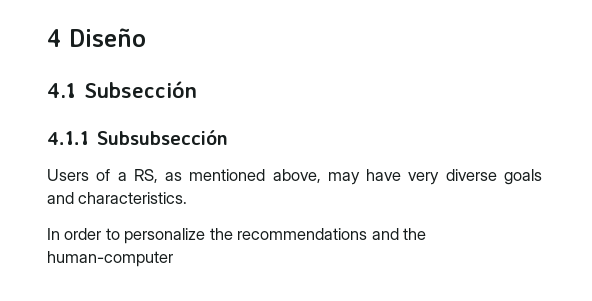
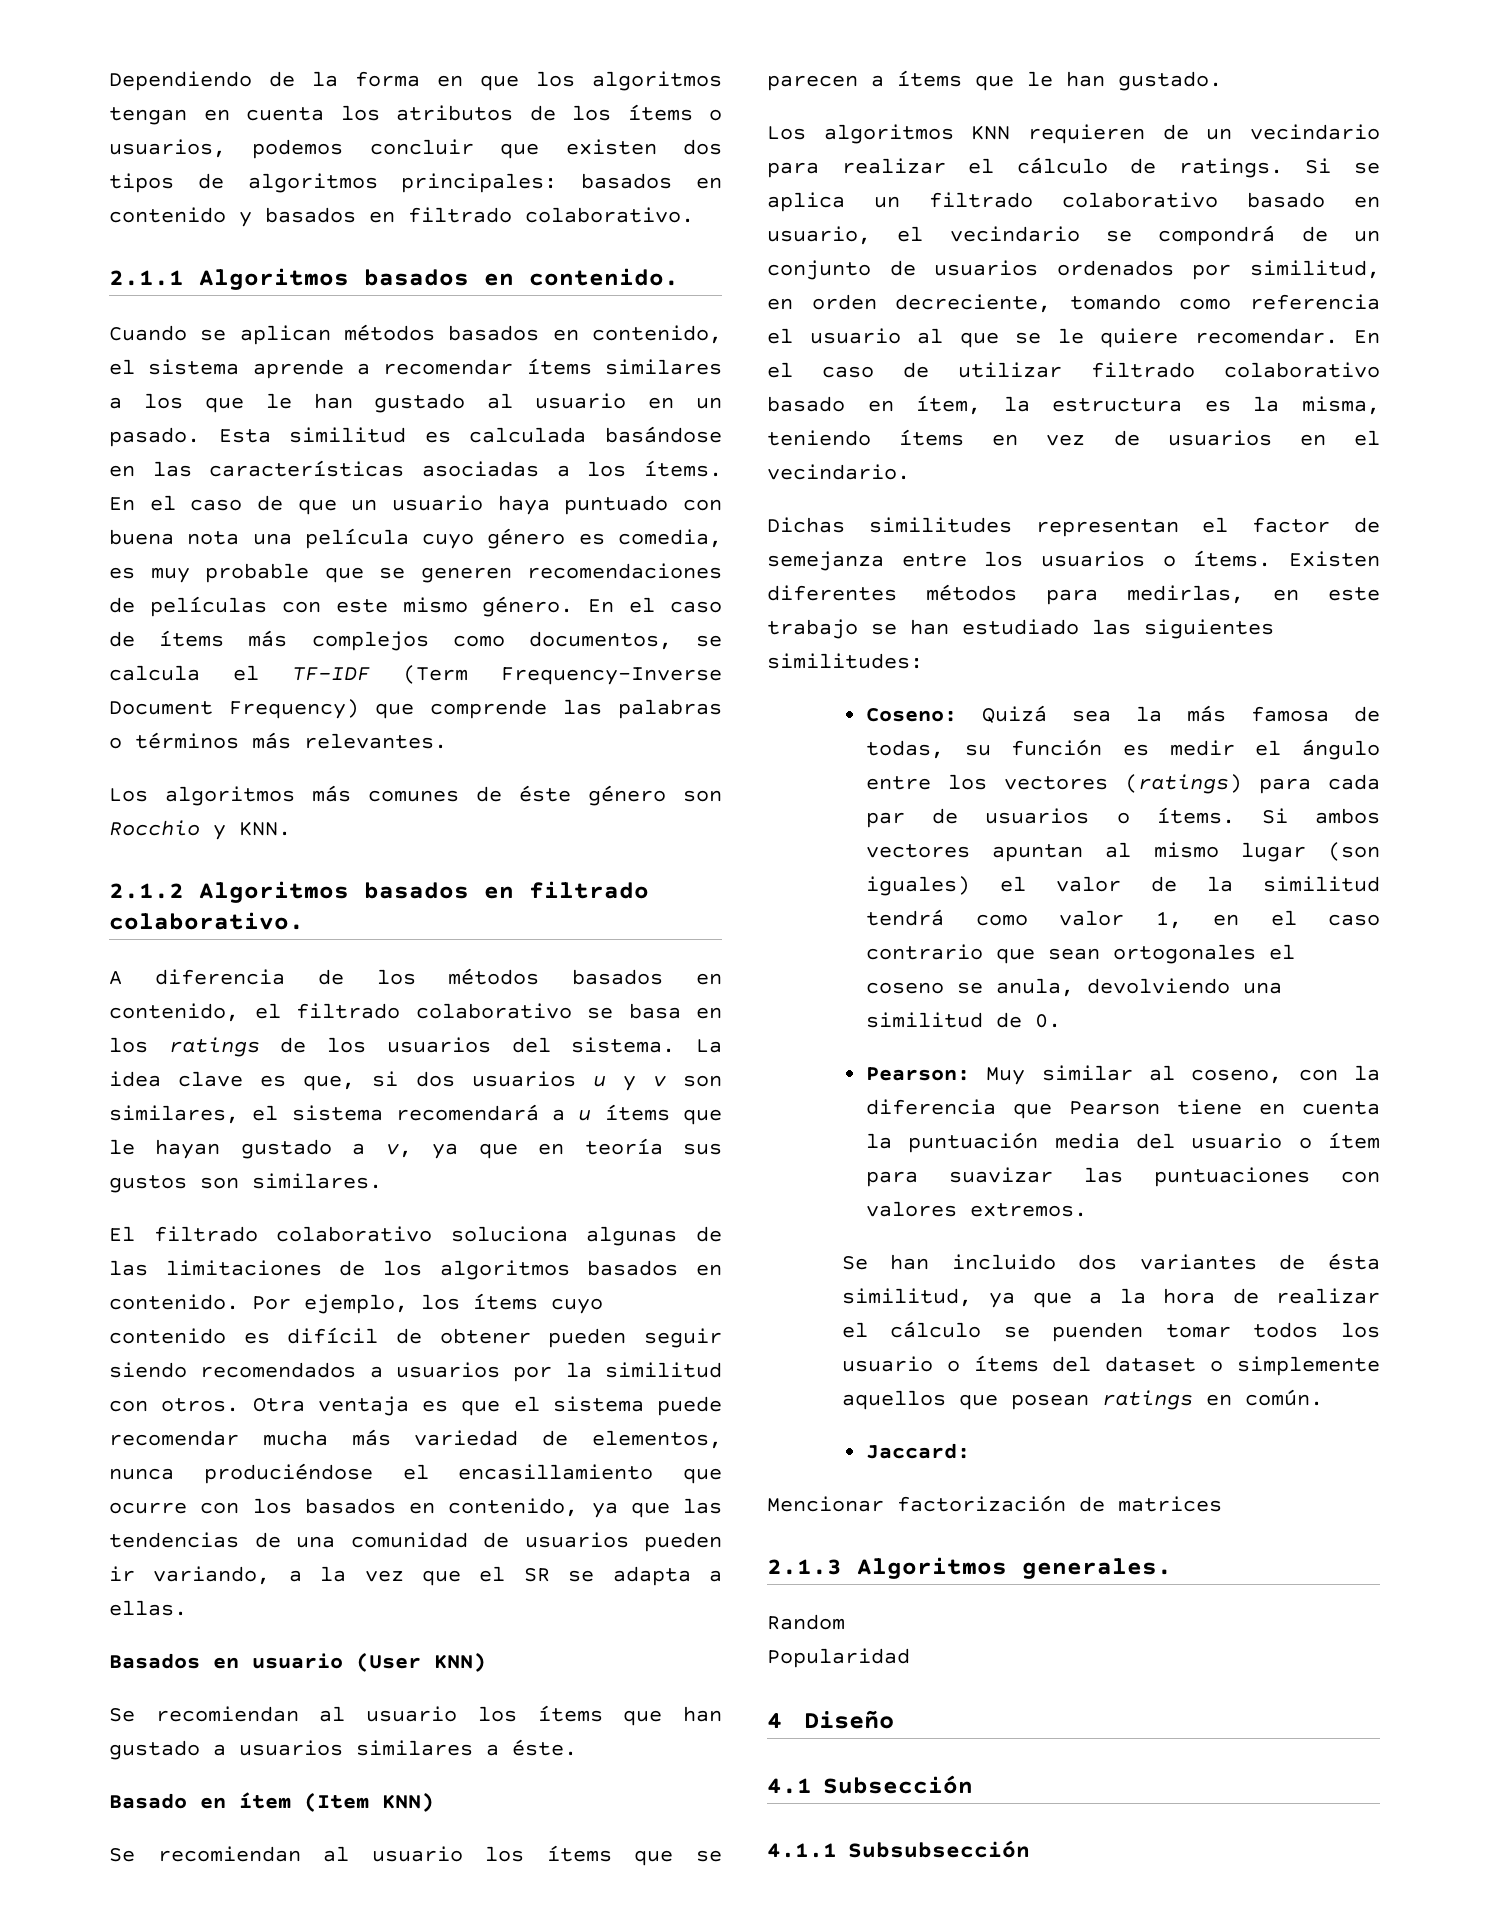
(47, 38) none -> [109,71,722,91] [109,104,722,125] [109,139,722,159] [109,173,722,193] [109,207,694,227] [109,268,679,290] [109,324,722,345] [109,358,722,379] [109,393,723,413] [109,426,722,447] [109,460,723,477] [109,495,722,515] [109,528,722,549] [109,563,722,583] [109,596,722,617] [109,630,722,651] [109,665,722,685] [109,699,722,719] [109,732,447,749] [109,785,722,806] [109,820,291,840] [109,881,649,903] [109,912,304,930] [109,968,722,985] [109,1003,722,1022] [109,1037,722,1057] [109,1071,723,1091] [109,1104,722,1125] [109,1138,723,1159] [109,1173,382,1193] [109,1226,723,1246] [109,1260,723,1280] [109,1293,603,1314] [109,1327,722,1348] [109,1362,722,1382] [109,1396,722,1416] [109,1429,722,1449] [109,1463,722,1484] [109,1498,722,1518] [109,1532,722,1552] [109,1566,722,1586] [109,1600,187,1616] [109,1652,486,1672] [109,1705,722,1726] [109,1739,577,1760] [109,1792,434,1812] [109,1845,722,1866] [767,70,1222,91] [767,124,1380,144] [767,157,1380,178] [767,192,1380,212] [767,225,1380,246] [767,260,1380,280] [767,294,1380,313] [767,328,1380,348] [767,362,1380,378] [767,395,1380,415] [767,429,1380,446] [767,464,910,480] [767,517,1380,537] [767,550,1380,571] [767,584,1380,605] [767,619,1274,639] [767,653,923,669] [866,705,1380,723] [866,739,1380,760] [866,774,1380,794] [866,807,1380,828] [866,842,1380,862] [866,876,1380,896] [866,909,1380,929] [866,944,1296,964] [866,978,1283,997] [866,1012,1062,1028] [866,1065,1380,1085] [866,1099,1380,1119] [866,1132,1380,1153] [866,1167,1380,1187] [866,1201,1088,1217] [841,1253,1380,1270] [841,1288,1380,1308] [841,1321,1380,1342] [841,1355,1380,1376] [841,1389,1323,1410] [866,1443,971,1459] [767,1495,1222,1512] [767,1557,1172,1579] [767,1614,845,1630] [767,1648,910,1668] Dependiendo de la forma en que los algoritmos tengan en cuenta los atributos de los ítems o usuarios, podemos concluir que existen dos tipos de algoritmos principales: basados en contenido y basados en filtrado colaborativo. // 2.1.1 Algoritmos basados en contenido. // Cuando se aplican métodos basados en contenido, el sistema aprende a recomendar ítems similares a los que le han gustado al usuario en un pasado. Esta similitud es calculada basándose en las características asociadas a los ítems. En el caso de que un usuario haya puntuado con buena nota una película cuyo género es comedia, es muy probable que se generen recomendaciones de películas con este mismo género. En el caso de ítems más complejos como documentos, se calcula el TF-IDF (Term Frequency-Inverse Document Frequency) que comprende las palabras o términos más relevantes. // Los algoritmos más comunes de éste género son Rocchio y KNN. // 2.1.2 Algoritmos basados en filtrado colaborativo. // A diferencia de los métodos basados en contenido, el filtrado colaborativo se basa en los ratings de los usuarios del sistema. La idea clave es que, si dos usuarios u y v son similares, el sistema recomendará a u ítems que le hayan gustado a v, ya que en teoría sus gustos son similares. // El filtrado colaborativo soluciona algunas de las limitaciones de los algoritmos basados en contenido. Por ejemplo, los ítems cuyo contenido es difícil de obtener pueden seguir siendo recomendados a usuarios por la similitud con otros. Otra ventaja es que el sistema puede recomendar mucha más variedad de elementos, nunca produciéndose el encasillamiento que ocurre con los basados en contenido, ya que las tendencias de una comunidad de usuarios pueden ir variando, a la vez que el SR se adapta a ellas. // Basados en usuario (User KNN) // Se recomiendan al usuario los ítems que han gustado a usuarios similares a éste. // Basado en ítem (Item KNN) // Se recomiendan al usuario los ítems que se parecen a ítems que le han gustado. // Los algoritmos KNN requieren de un vecindario para realizar el cálculo de ratings. Si se aplica un filtrado colaborativo basado en usuario, el vecindario se compondrá de un conjunto de usuarios ordenados por similitud, en orden decreciente, tomando como referencia el usuario al que se le quiere recomendar. En el caso de utilizar filtrado colaborativo basado en ítem, la estructura es la misma, teniendo ítems en vez de usuarios en el vecindario. // Dichas similitudes representan el factor de semejanza entre los usuarios o ítems. Existen diferentes métodos para medirlas, en este trabajo se han estudiado las siguientes similitudes: // Coseno: Quizá sea la más famosa de todas, su función es medir el ángulo entre los vectores (ratings) para cada par de usuarios o ítems. Si ambos vectores apuntan al mismo lugar (son iguales) el valor de la similitud tendrá como valor 1, en el caso contrario que sean ortogonales el coseno se anula, devolviendo una similitud de 0. // Pearson: Muy similar al coseno, con la diferencia que Pearson tiene en cuenta la puntuación media del usuario o ítem para suavizar las puntuaciones con valores extremos. // Se han incluido dos variantes de ésta similitud, ya que a la hora de realizar el cálculo se puenden tomar todos los usuario o ítems del dataset o simplemente aquellos que posean ratings en común. // Jaccard: // Mencionar factorización de matrices // 2.1.3 Algoritmos generales. // Random // Popularidad //
[47,169,542,185] [47,192,188,204] [47,228,427,244] [47,251,173,267] // Users of a RS, as mentioned above, may have very diverse goals and characteristics. // In order to personalize the recommendations and the human-computer -> (1030, 1849) none

